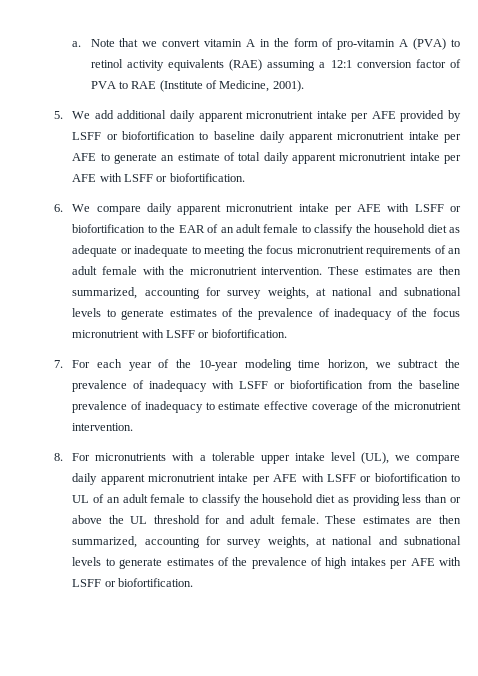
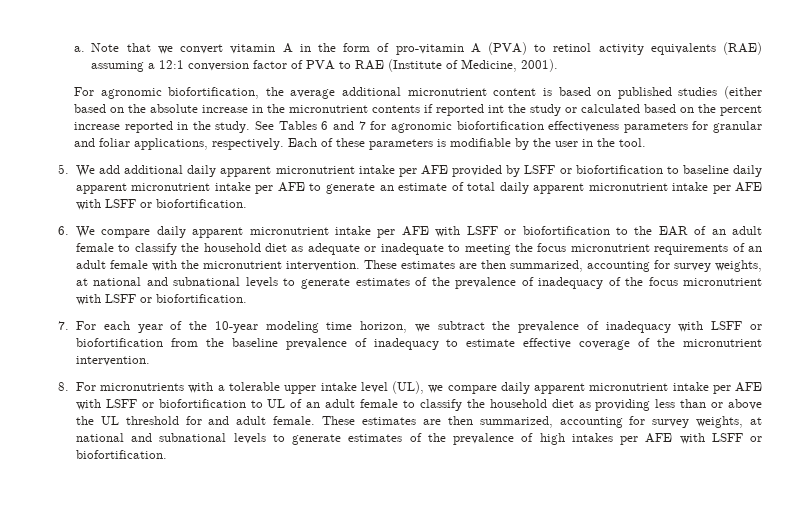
(304, 86) none -> [73,86,762,99] [73,104,763,116] [73,121,762,133] [73,138,646,150] // For agronomic biofortification, the average additional micronutrient content is based on published studies (either based on the absolute increase in the micronutrient contents if reported int the study or calculated based on the percent increase reported in the study. See Tables 6 and 7 for agronomic biofortification effectiveness parameters for granular and foliar applications, respectively. Each of these parameters is modifiable by the user in the tool.

